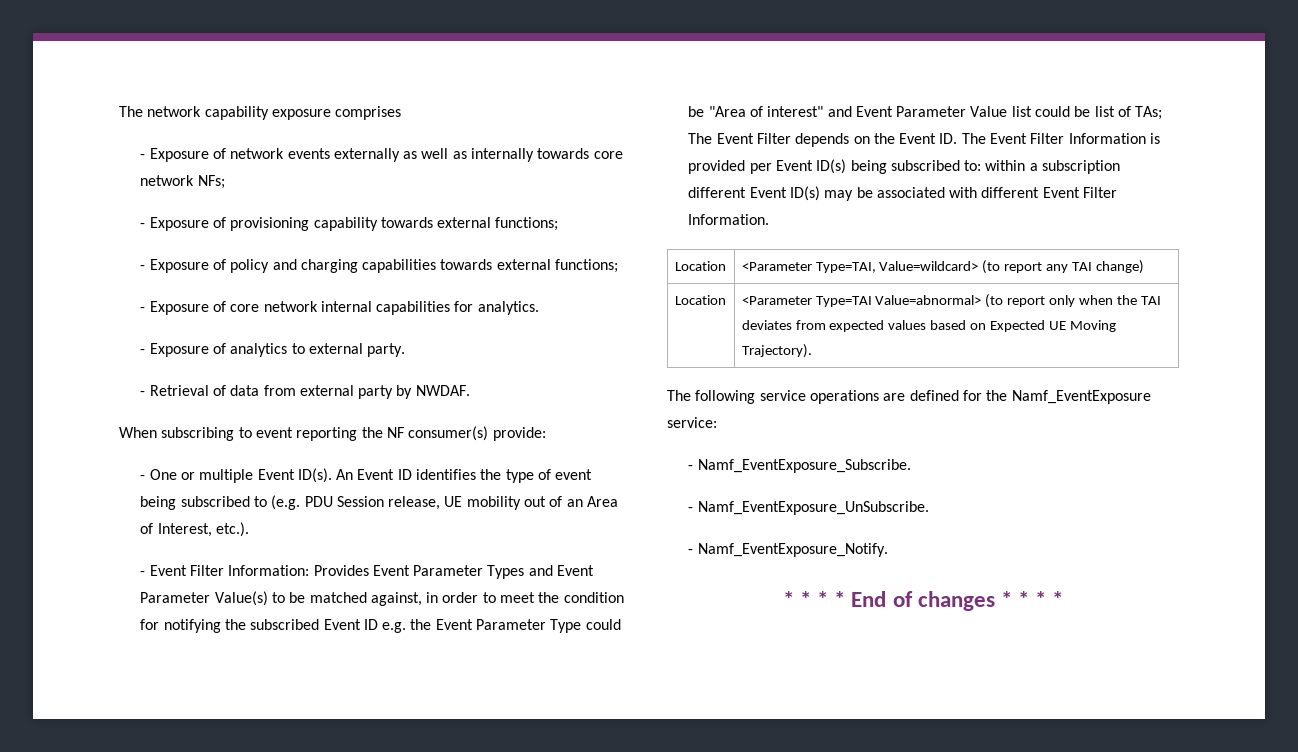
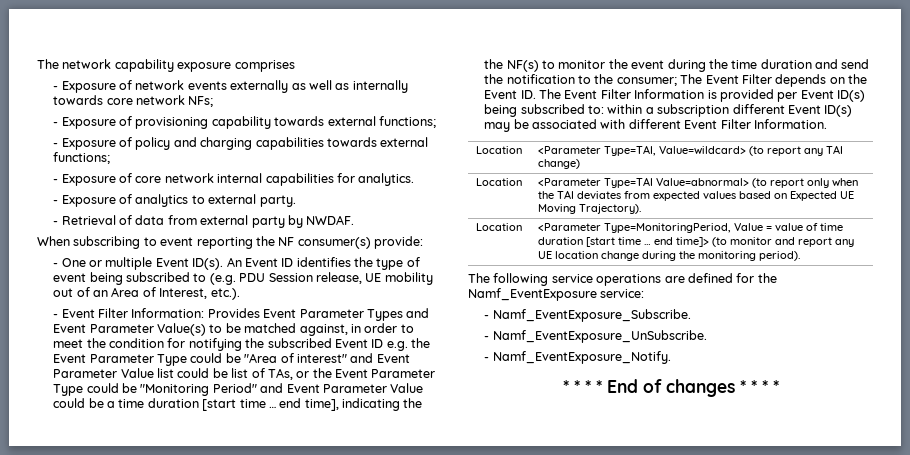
[1135,106,1163,120] TAs; -> [267,368,436,380] [53,383,424,396] [53,398,423,411] [484,59,870,72] [484,74,677,86] TAs, or the Event Parameter Type could be "Monitoring Period" and Event Parameter Value could be a time duration [start time … end time], indicating the the NF(s) to monitor the event during the time duration and send the notification to the consumer;
(812, 351) none -> [475,223,522,231] [537,223,843,233] [537,237,854,247] [537,251,800,261] // Location | <Parameter Type=MonitoringPeriod, Value = value of time duration [start time … end time]> (to monitor and report any UE location change during the monitoring period).

